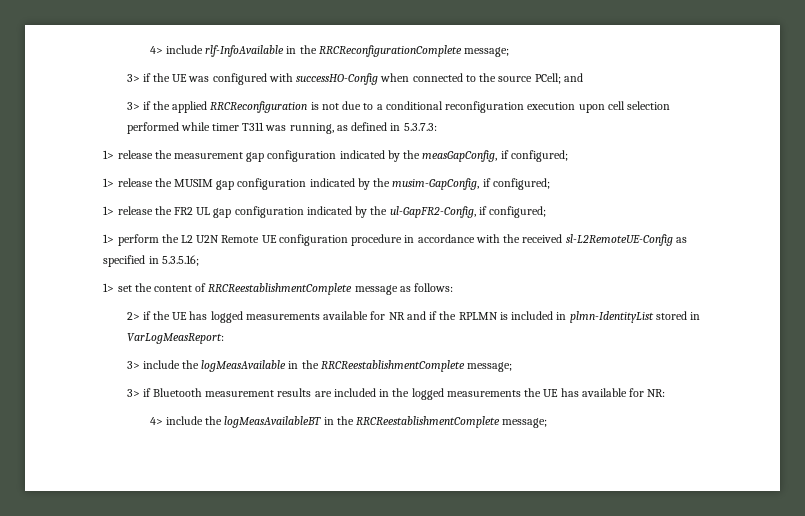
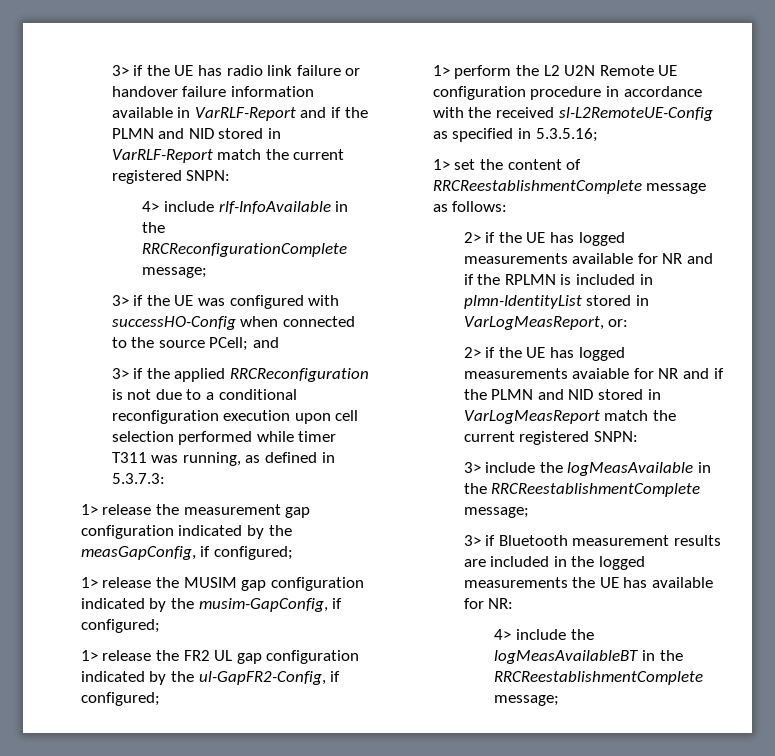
(149, 50) none -> [111,65,361,76] [111,86,314,97] [111,107,368,121] [111,128,281,139] [111,149,345,163] [111,170,231,184] 3> if the UE has radio link failure or handover failure information available in VarRLF-Report and if the PLMN and NID stored in VarRLF-Report match the current registered SNPN: //
[126,333,224,344] VarLogMeasReport: -> [463,316,629,330] [463,347,625,361] [463,368,724,379] [463,389,661,400] [463,410,676,424] [463,431,638,445] VarLogMeasReport, or: // 2> if the UE has logged measurements avaiable for NR and if the PLMN and NID stored in VarLogMeasReport match the current registered SNPN:

